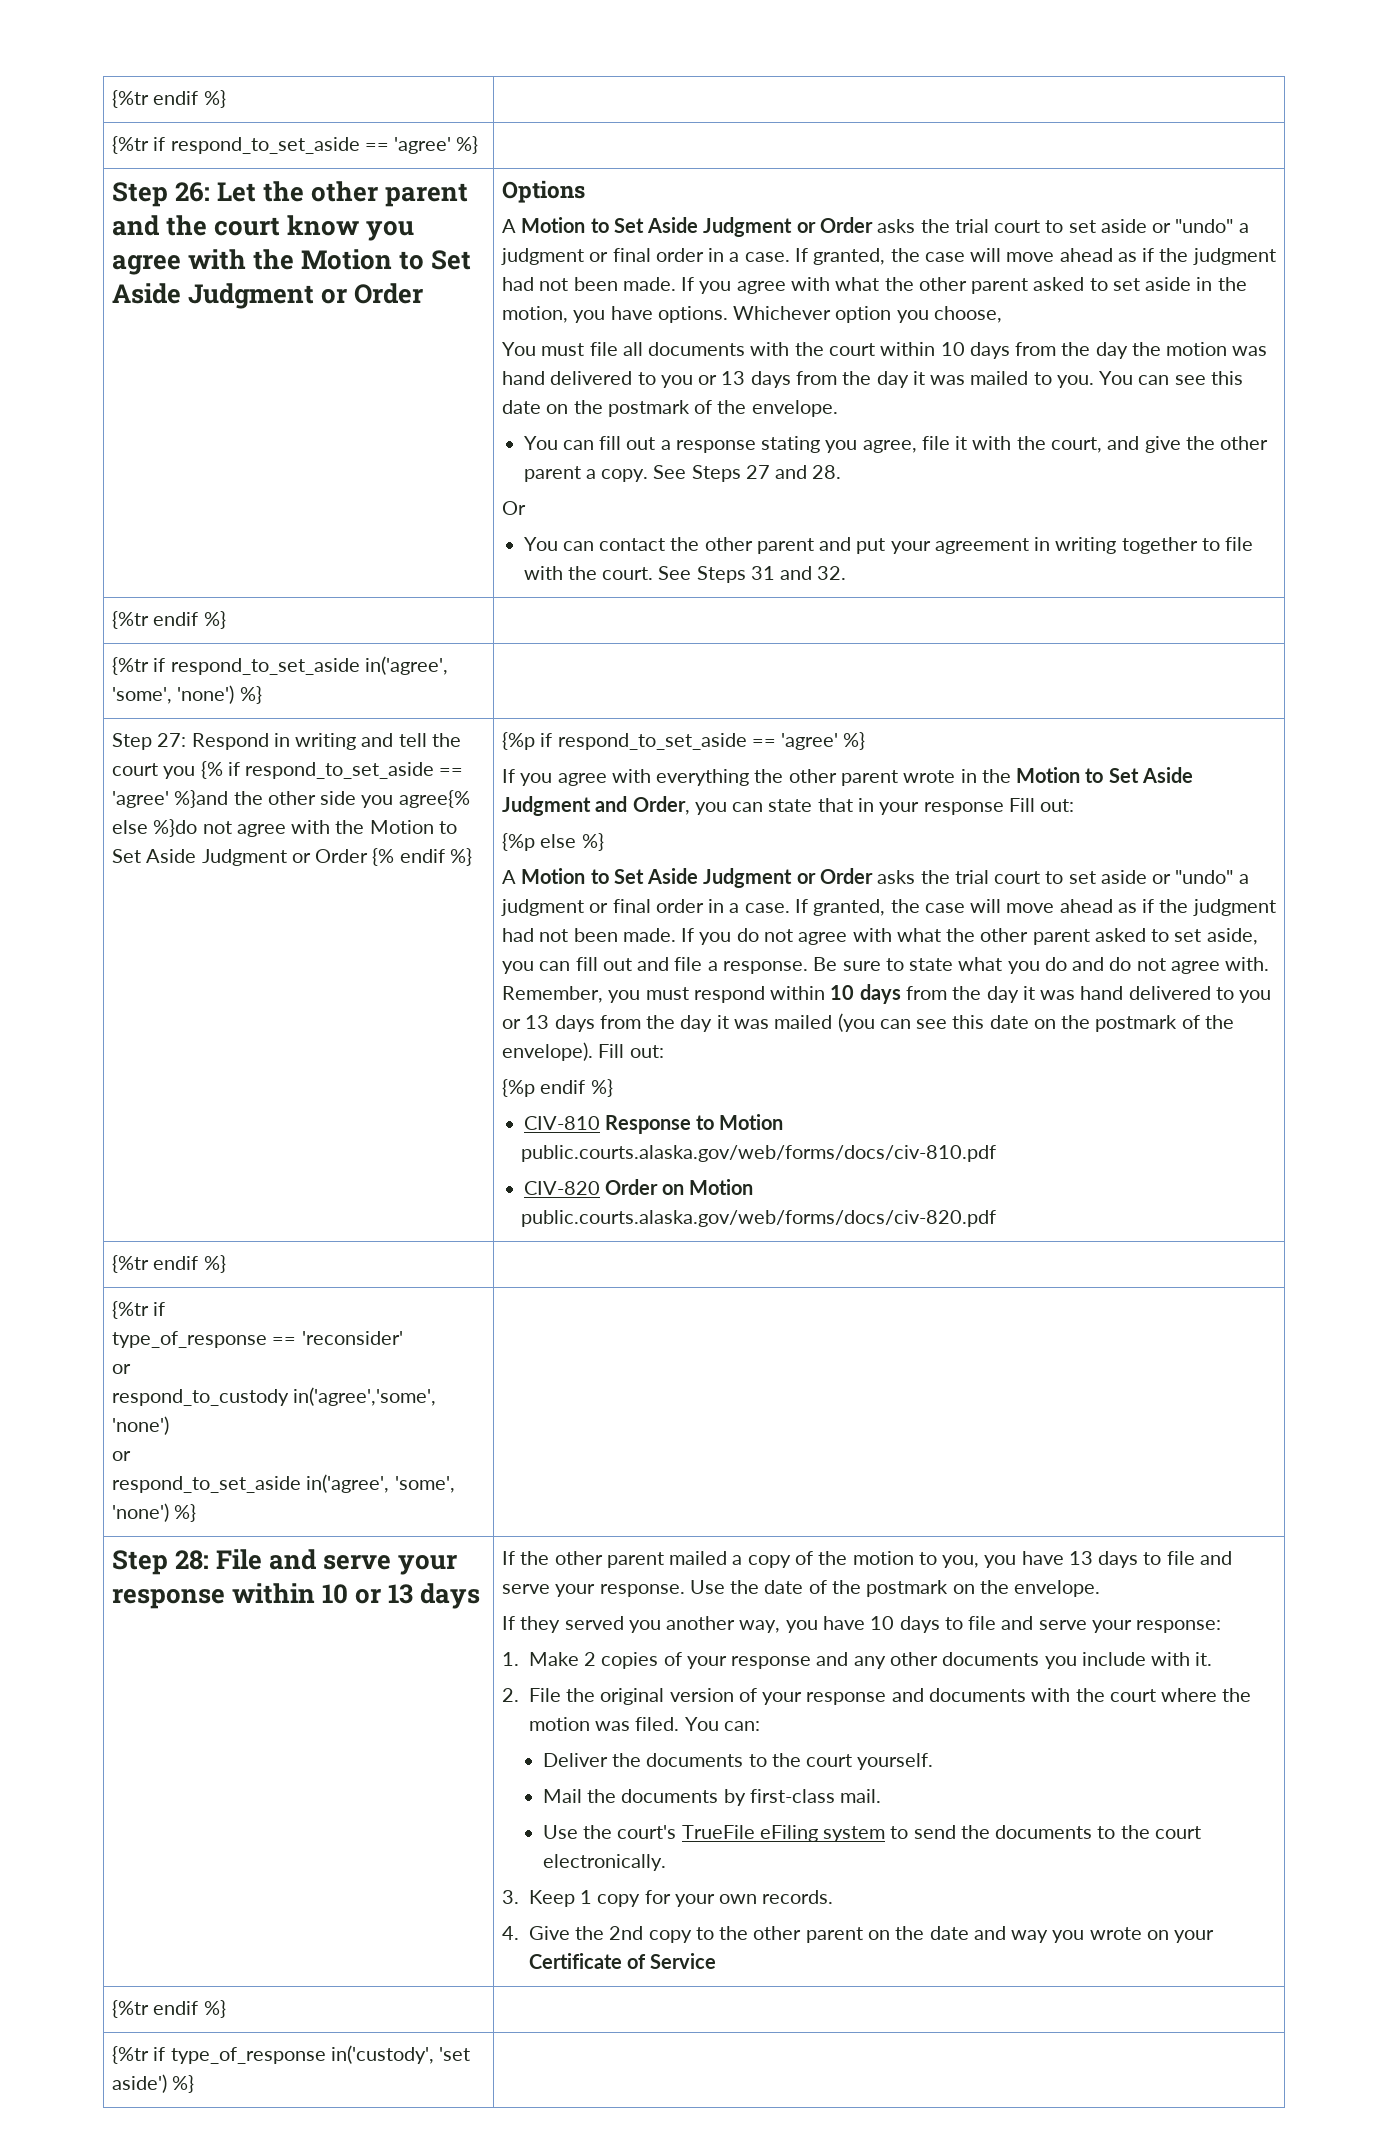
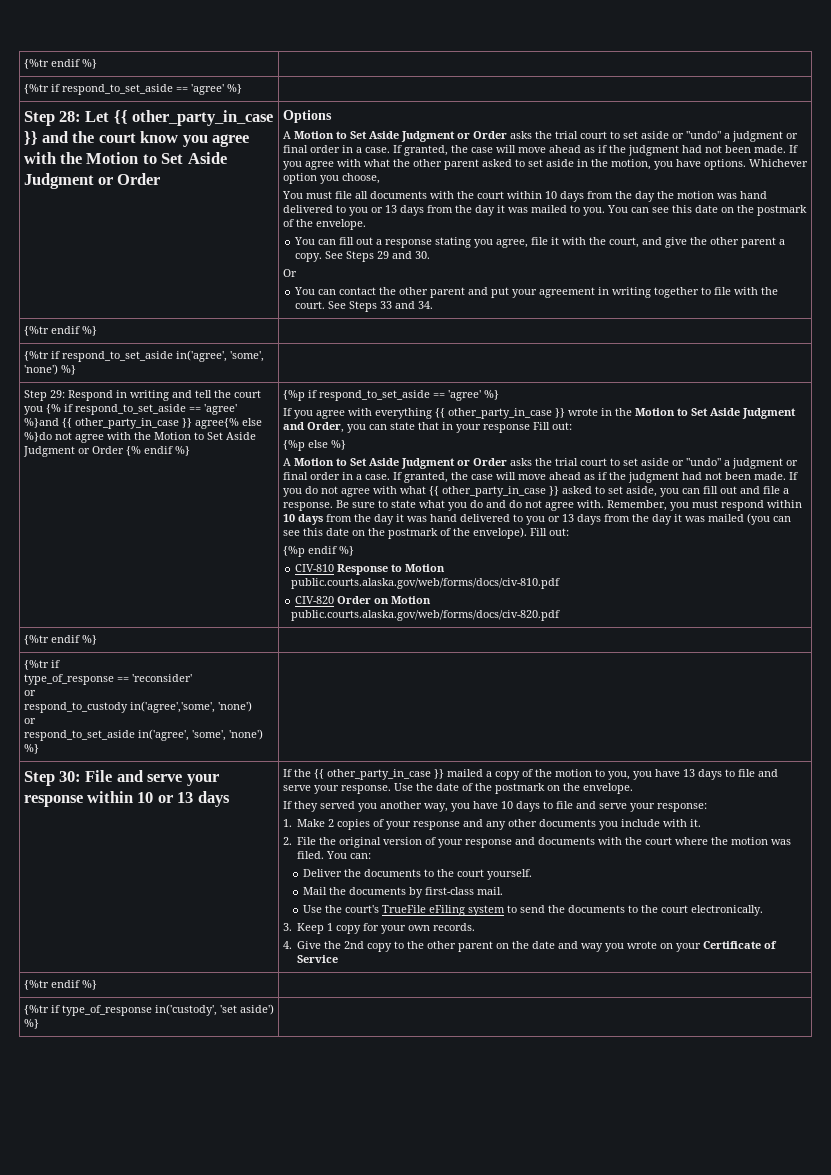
[175,181,469,207] 26: Let the other parent -> [58,110,274,126] [23,131,38,145] 28: Let {{ other_party_in_case }}
[745,465,842,479] 27 and 28. -> [376,251,430,259] 29 and 30.
[750,566,847,580] 31 and 32. -> [379,301,433,309] 33 and 34.
[157,733,187,747] 27: -> [49,390,65,398] 29:
[233,791,394,808] the other side you -> [61,418,192,429] {{ other_party_in_case }}
[754,769,898,786] the other parent -> [434,408,565,419] {{ other_party_in_case }}
[946,928,1090,945] the other parent -> [428,486,559,497] {{ other_party_in_case }}
[175,1550,210,1570] 28: -> [58,771,81,782] 30:
[554,1551,664,1568] other parent -> [313,769,444,780] {{ other_party_in_case }}

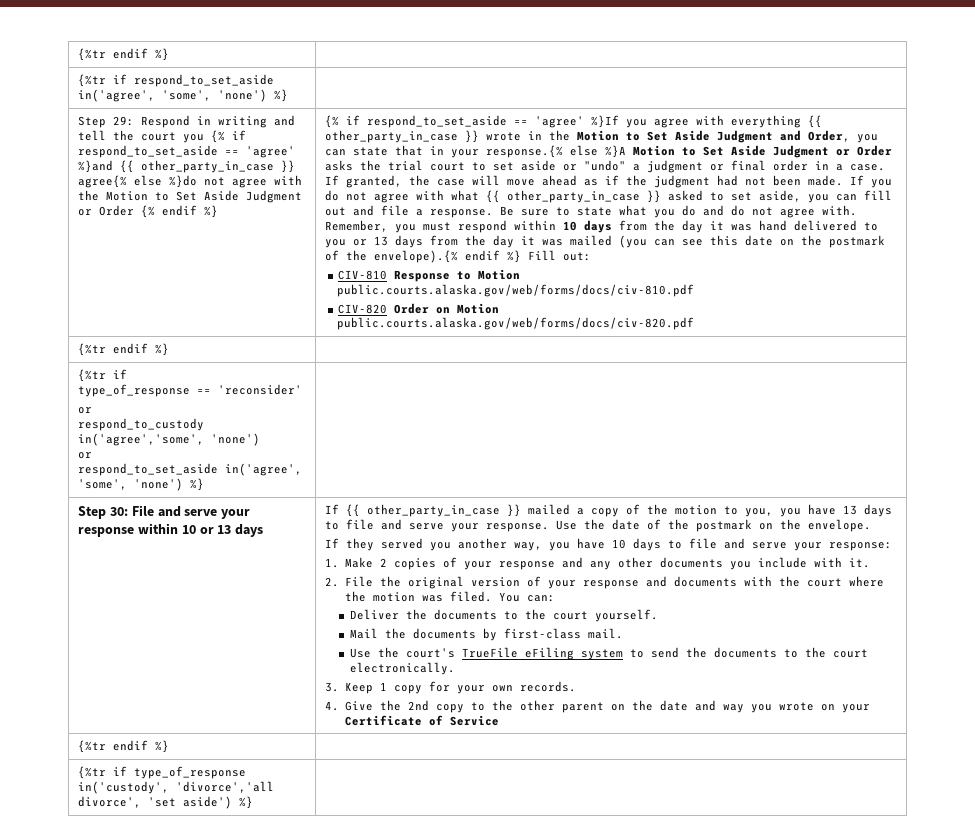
[23,59,97,69] [23,84,242,95] [23,110,274,126] [23,131,250,147] [23,152,227,164] [23,173,161,189] [282,110,332,123] [282,131,798,142] [282,145,798,156] [282,159,808,170] [282,173,380,184] [281,191,767,202] [282,205,807,216] [282,219,366,230] [293,237,785,248] [294,251,430,262] [282,269,297,277] [293,287,778,298] [294,301,433,312] [23,326,97,336] {%tr endif %} | // {%tr if respond_to_set_aside == 'agree' %} | // Step 28: Let {{ other_party_in_case }} and the court know you agree with the Motion to Set Aside Judgment or Order | Options // A Motion to Set Aside Judgment or Order asks the trial court to set aside or "undo" a judgment or final order in a case. If granted, the case will move ahead as if the judgment had not been made. If you agree with what the other parent asked to set aside in the motion, you have options. Whichever option you choose, // You must file all documents with the court within 10 days from the day the motion was hand delivered to you or 13 days from the day it was mailed to you. You can see this date on the postmark of the envelope. // You can fill out a response stating you agree, file it with the court, and give the other parent a copy. See Steps 29 and 30. // Or // You can contact the other parent and put your agreement in writing together to file with the court. See Steps 33 and 34. // {%tr endif %} | -> [78,48,170,61] {%tr endif %} |
[282,390,499,401] [282,408,292,416] {%p if respond_to_set_aside == 'agree' %} // If -> [325,115,620,128] {% if respond_to_set_aside == 'agree' %}If
[482,422,572,433] [282,440,346,451] [282,458,291,466] response Fill out: // {%p else %} // A -> [486,145,627,158] response.{% else %}A
[472,527,569,539] [282,546,354,557] envelope). Fill out: // {%p endif %} -> [374,250,592,263] envelope).{% endif %} Fill out:
[293,769,311,777] the -> (340, 509) none
(217, 1010) none -> [176,781,275,793] [78,796,142,808] 'divorce','all divorce',

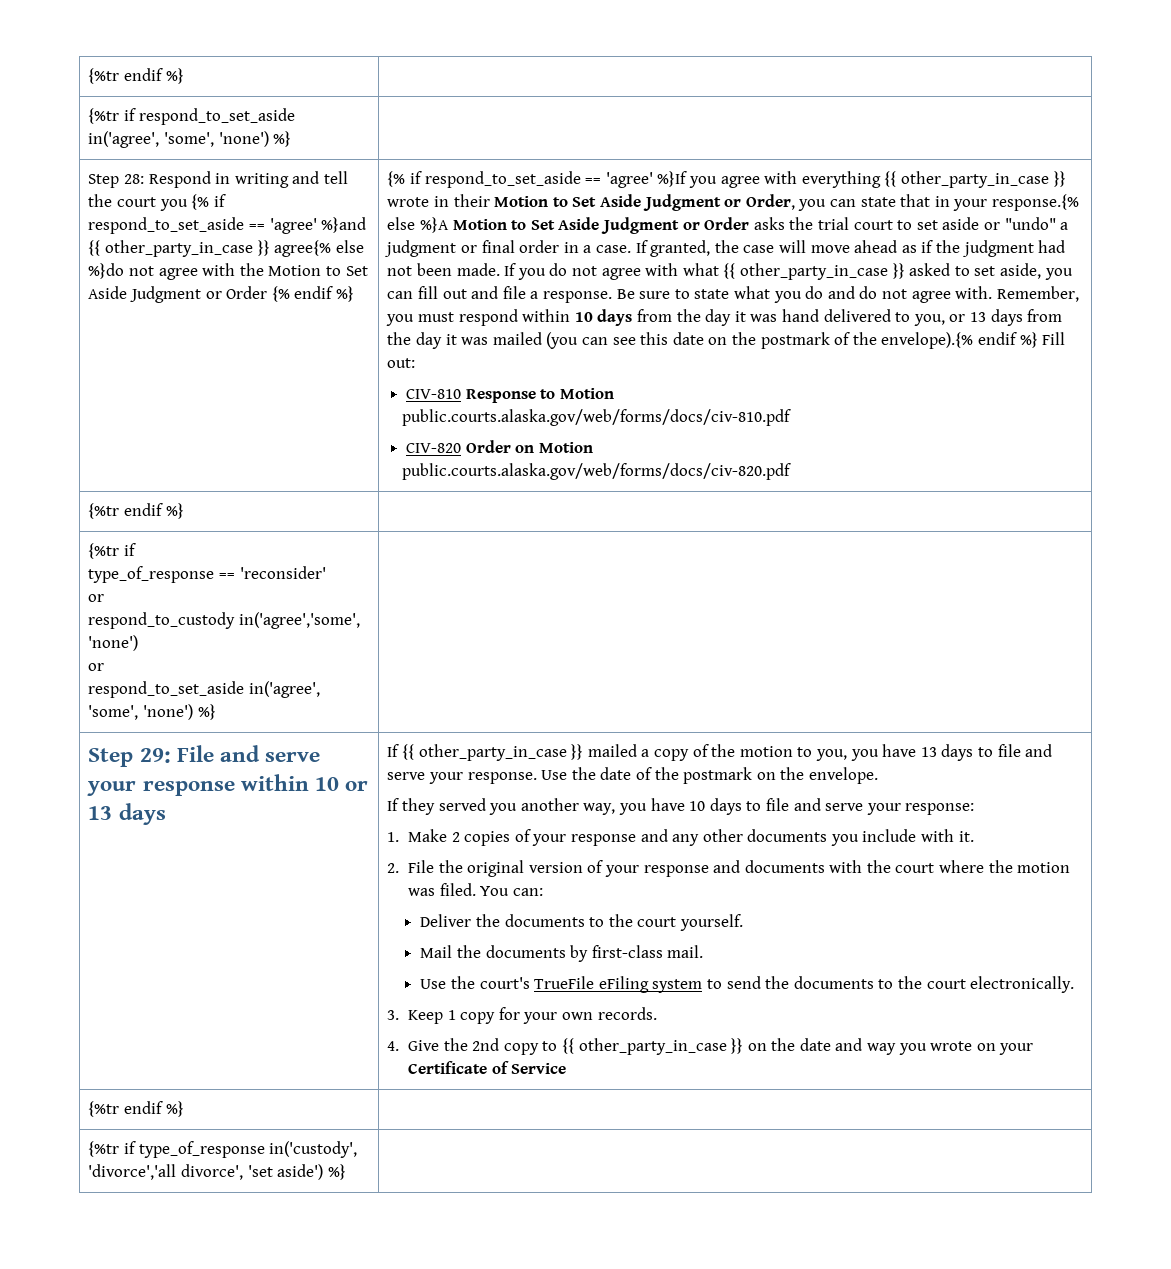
[113,116,135,126] 29: -> [124,174,145,184] 28:
[549,130,802,143] the Motion to Set Aside Judgment and -> [453,194,742,211] their Motion to Set Aside Judgment or
[325,239,347,248] you -> [913,314,945,326] you,
[110,507,129,516] 30: -> [139,748,171,763] 29:
[492,700,605,713] the other parent -> [561,1038,744,1055] {{ other_party_in_case }}

